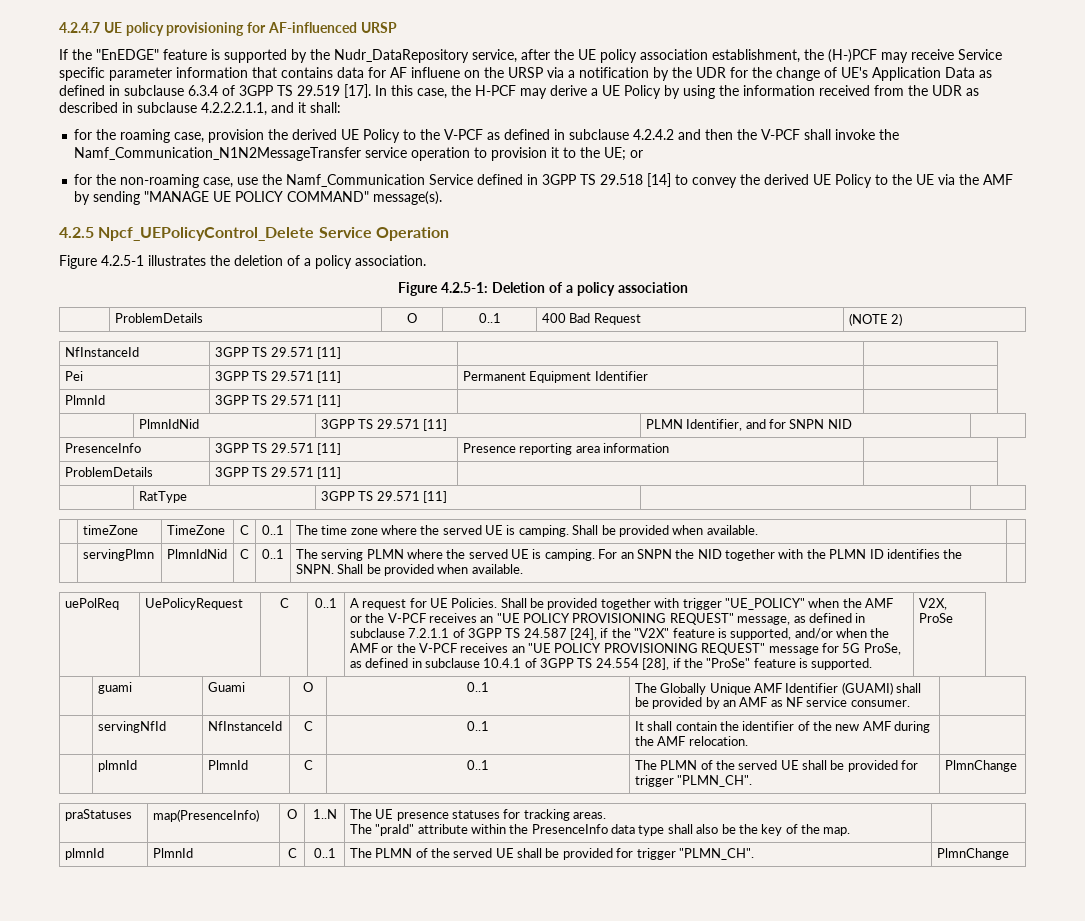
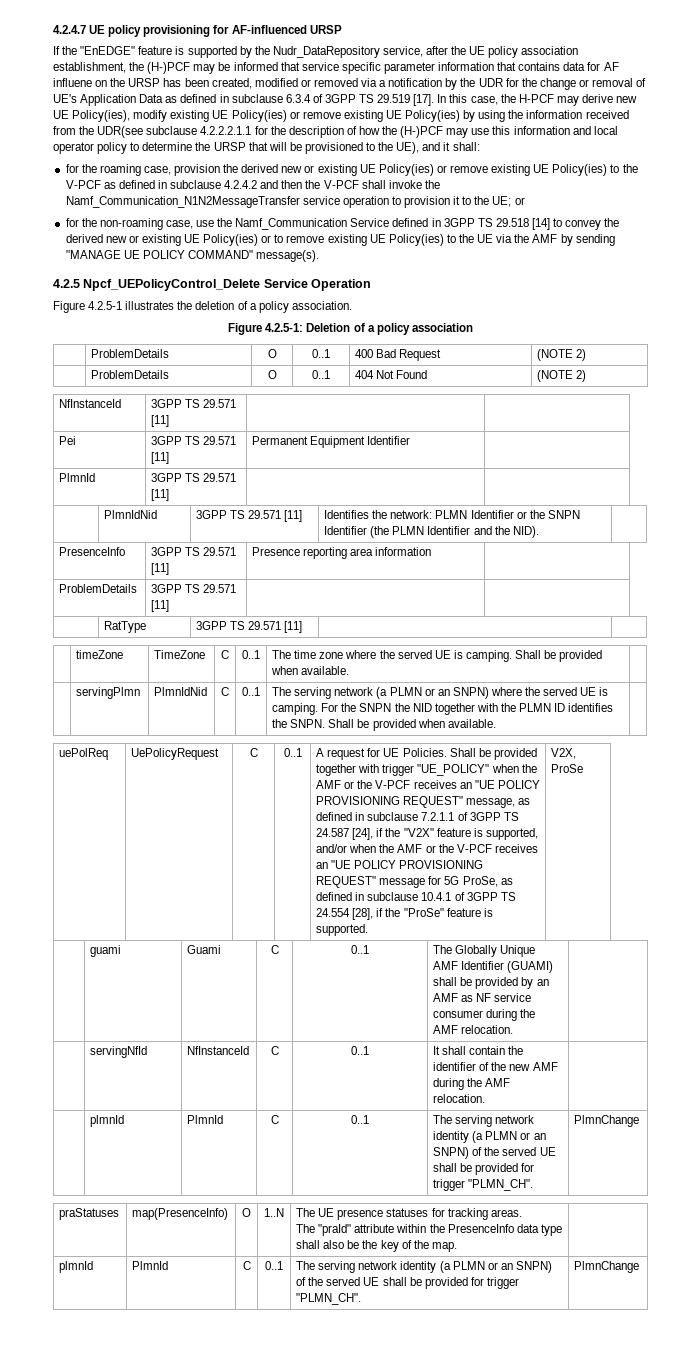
[911,49,1002,60] receive Service -> [218,62,339,71] be informed that service
(543, 72) none -> [163,78,358,89] has been created, modified or removed
(820, 74) none -> [578,78,634,87] or removal
[591,85,661,99] a UE Policy -> [616,96,638,103] [53,110,461,122] new UE Policy(ies), modify existing UE Policy(ies) or remove existing UE Policy(ies)
[932,85,979,96] [59,102,267,116] UDR as described in subclause 4.2.2.2.1.1, -> [97,126,618,138] [53,142,420,154] UDR(see subclause 4.2.2.2.1.1 for the description of how the (H-)PCF may use this information and local operator policy to determine the URSP that will be provisioned to the UE),
[341,129,401,143] UE Policy -> [281,164,608,176] new or existing UE Policy(ies) or remove existing UE Policy(ies)
[813,174,873,188] UE Policy -> [105,234,444,246] new or existing UE Policy(ies) or to remove existing UE Policy(ies)
(903, 319) none -> [91,370,170,379] [267,370,277,379] [312,370,330,379] [355,370,428,379] [537,370,587,382] // | ProblemDetails | O | 0..1 | 404 Not Found | (NOTE 2)
[645,419,852,431] PLMN Identifier, and for SNPN NID -> [324,510,580,519] [324,526,539,538] Identifies the network: PLMN Identifier or the SNPN Identifier (the PLMN Identifier and the NID).
[366,549,404,559] PLMN -> [334,687,489,699] network (a PLMN or an SNPN)
[620,552,634,559] an -> [341,703,357,712] the
[303,682,313,692] O -> [270,945,279,954] C
[850,700,910,707] consumer. -> [433,1009,536,1021] [433,1025,514,1034] consumer during the AMF relocation.
[660,760,698,770] PLMN -> [455,1115,535,1127] [433,1131,546,1143] [433,1147,470,1159] serving network identity (a PLMN or an SNPN)
[375,848,413,858] PLMN -> [318,1261,552,1273] serving network identity (a PLMN or an SNPN)

